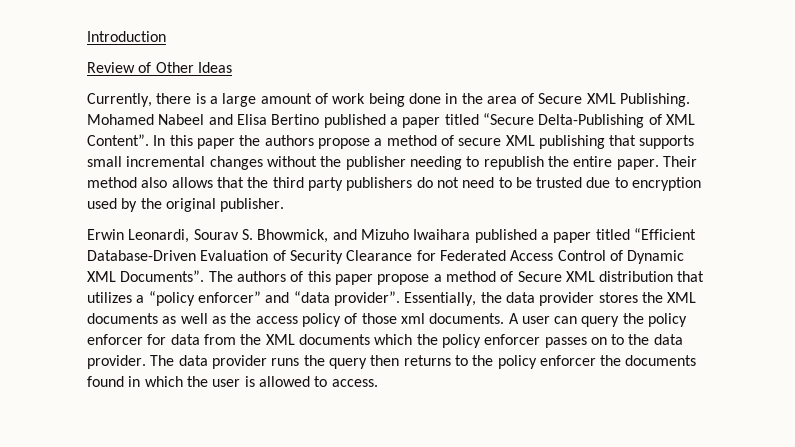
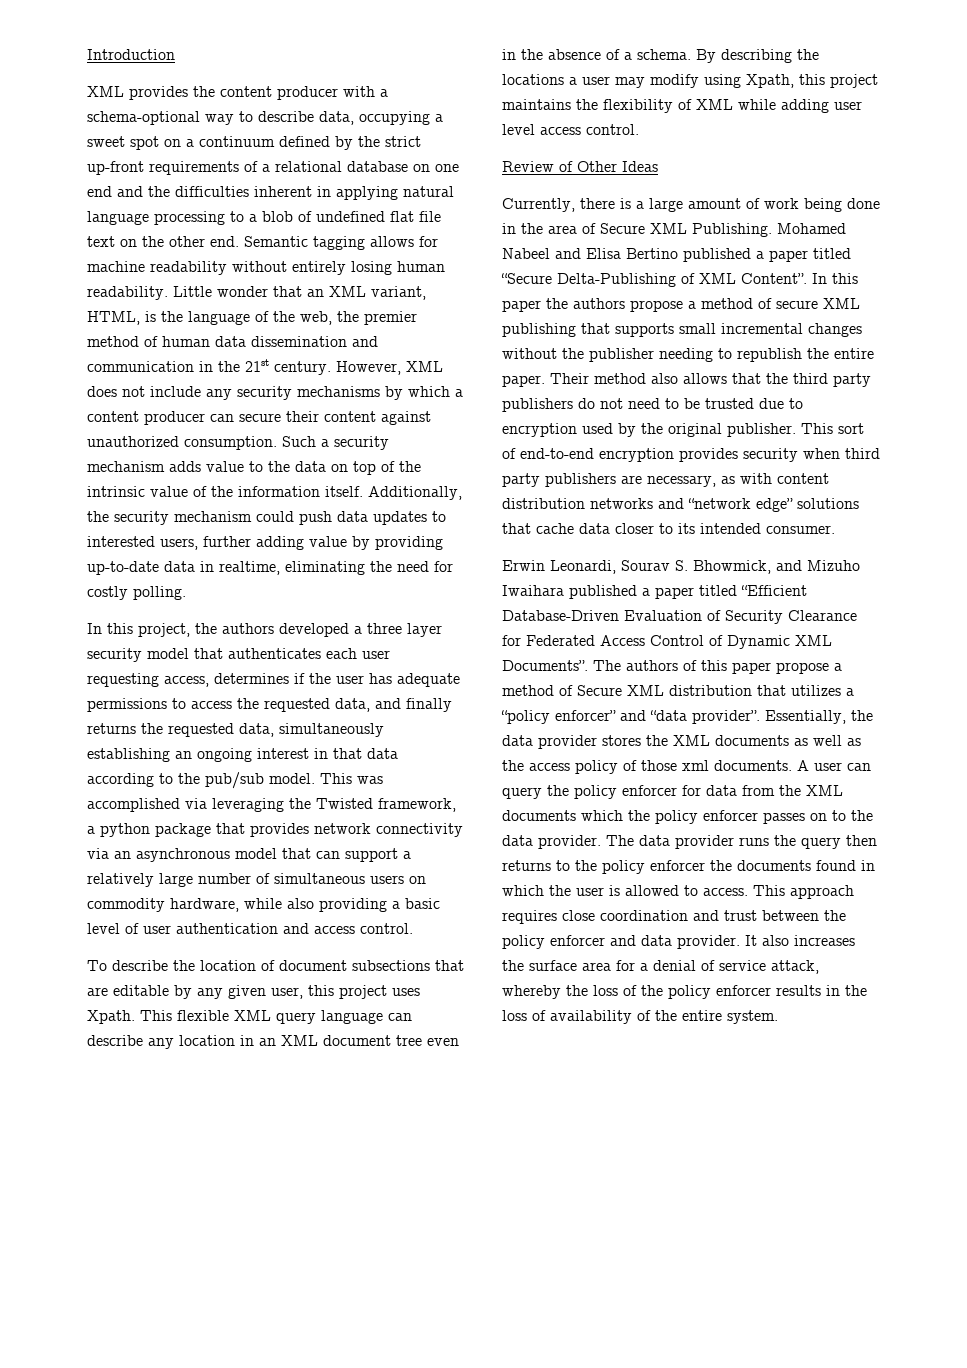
(166, 36) none -> [87,86,388,100] [87,111,443,125] [87,136,421,150] [87,161,459,175] [87,186,454,200] [87,211,441,225] [87,236,438,250] [87,261,445,275] [87,286,426,300] [87,311,417,325] [87,336,378,347] [87,359,443,375] [87,386,463,400] [87,411,431,425] [87,436,389,450] [87,461,421,475] [87,486,462,500] [87,511,446,525] [87,536,443,550] [87,561,453,575] [87,586,186,600] [87,623,442,637] [87,648,390,662] [87,673,460,687] [87,698,452,712] [87,723,384,737] [87,748,398,762] [87,772,383,789] [87,798,456,812] [87,823,463,837] [87,848,411,862] [87,873,426,887] [87,898,440,912] [87,923,413,934] [87,960,464,971] [87,985,420,999] [87,1010,412,1024] [87,1035,459,1049] [502,49,819,63] [502,74,878,88] [502,99,862,113] [502,124,639,135] // XML provides the content producer with a schema-optional way to describe data, occupying a sweet spot on a continuum defined by the strict up-front requirements of a relational database on one end and the difficulties inherent in applying natural language processing to a blob of undefined flat file text on the other end. Semantic tagging allows for machine readability without entirely losing human readability. Little wonder that an XML variant, HTML, is the language of the web, the premier method of human data dissemination and communication in the 21st century. However, XML does not include any security mechanisms by which a content producer can secure their content against unauthorized consumption. Such a security mechanism adds value to the data on top of the intrinsic value of the information itself. Additionally, the security mechanism could push data updates to interested users, further adding value by providing up-to-date data in realtime, eliminating the need for costly polling. // In this project, the authors developed a three layer security model that authenticates each user requesting access, determines if the user has adequate permissions to access the requested data, and finally returns the requested data, simultaneously establishing an ongoing interest in that data according to the pub/sub model. This was accomplished via leveraging the Twisted framework, a python package that provides network connectivity via an asynchronous model that can support a relatively large number of simultaneous users on commodity hardware, while also providing a basic level of user authentication and access control. // To describe the location of document subsections that are editable by any given user, this project uses Xpath. This flexible XML query language can describe any location in an XML document tree even in the absence of a schema. By describing the locations a user may modify using Xpath, this project maintains the flexibility of XML while adding user level access control.
(285, 205) none -> [801,423,864,434] [502,448,880,462] [502,473,829,487] [502,498,859,512] [502,523,835,534] This sort of end-to-end encryption provides security when third party publishers are necessary, as with content distribution networks and “network edge” solutions that cache data closer to its intended consumer.
(378, 383) none -> [753,885,854,899] [502,910,846,924] [502,935,855,949] [502,960,819,974] [502,985,867,999] [502,1010,778,1024] This approach requires close coordination and trust between the policy enforcer and data provider. It also increases the surface area for a denial of service attack, whereby the loss of the policy enforcer results in the loss of availability of the entire system.

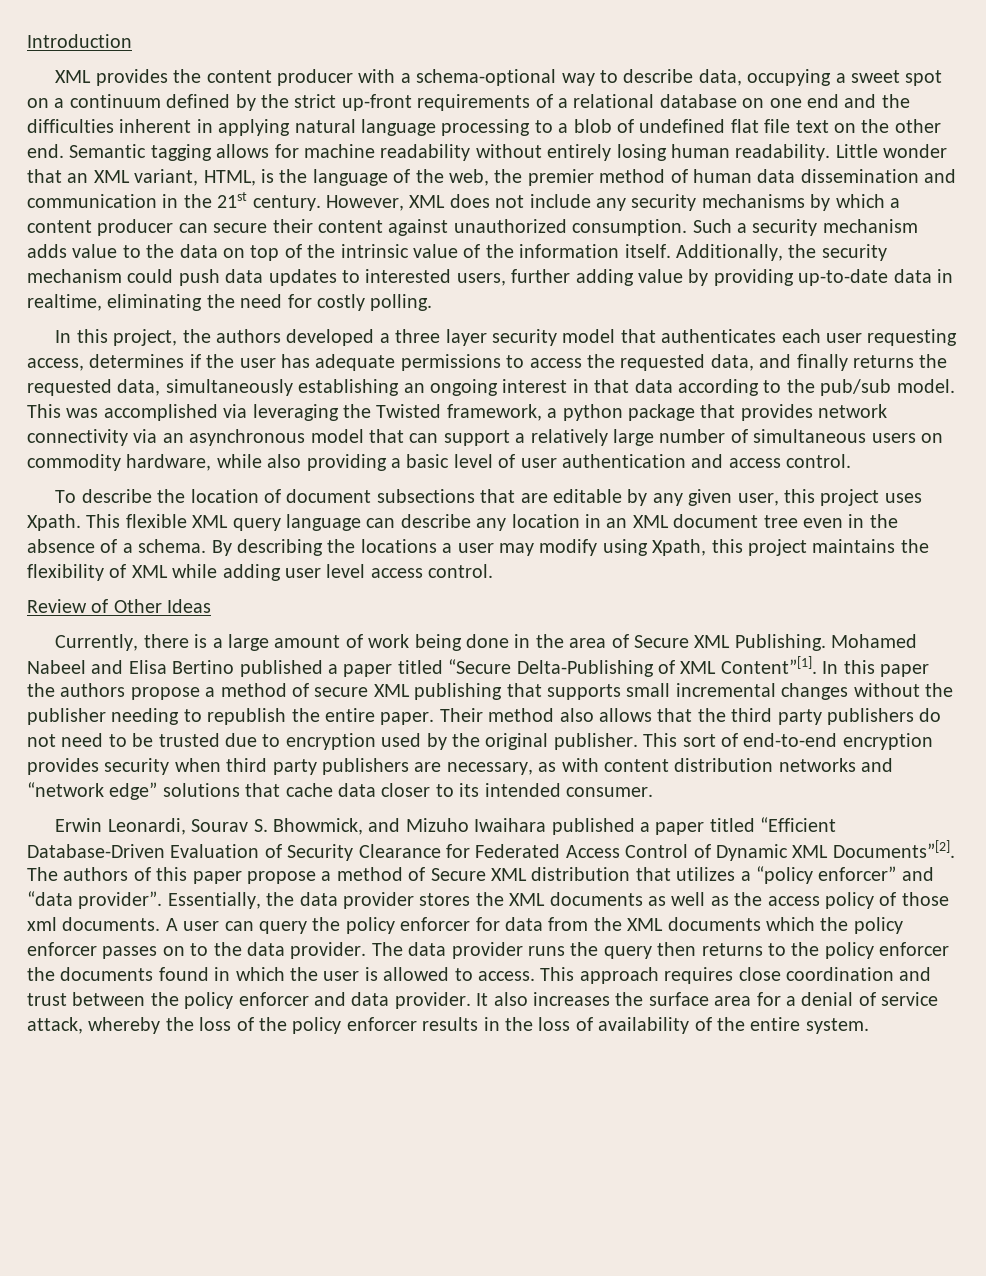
[741,273,807,284] Content”. -> [720,656,817,674] Content”[1].
[502,660,588,671] Documents”. -> [832,840,955,858] Documents”[2].

